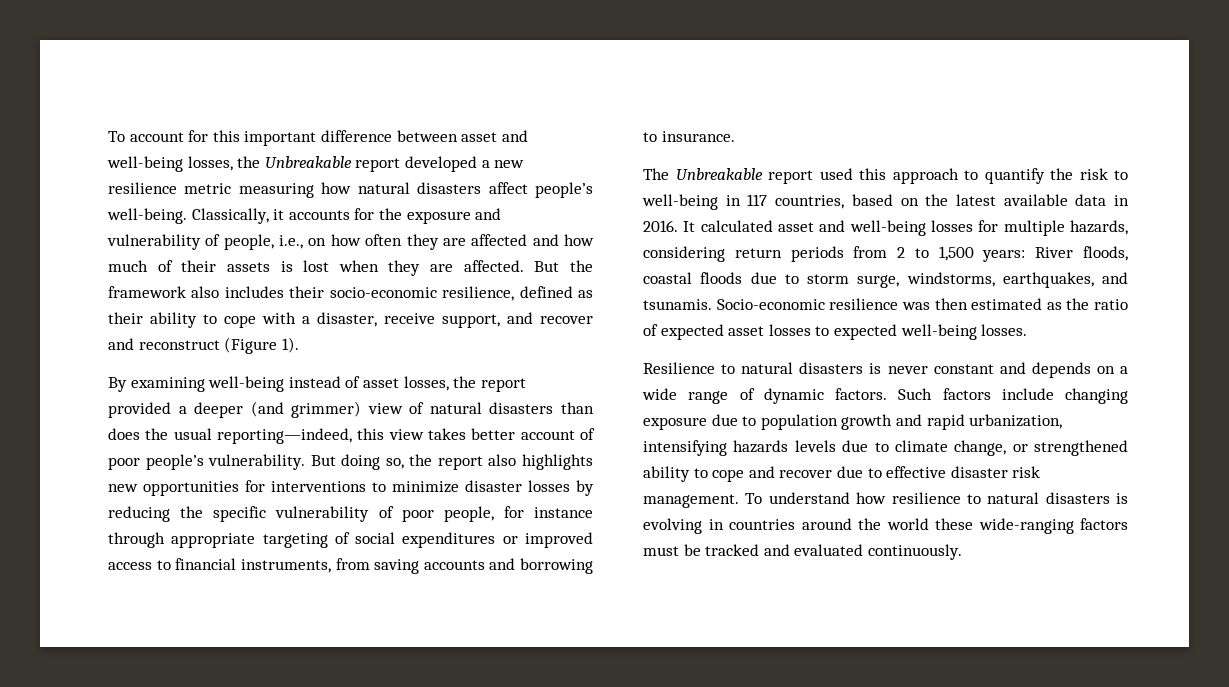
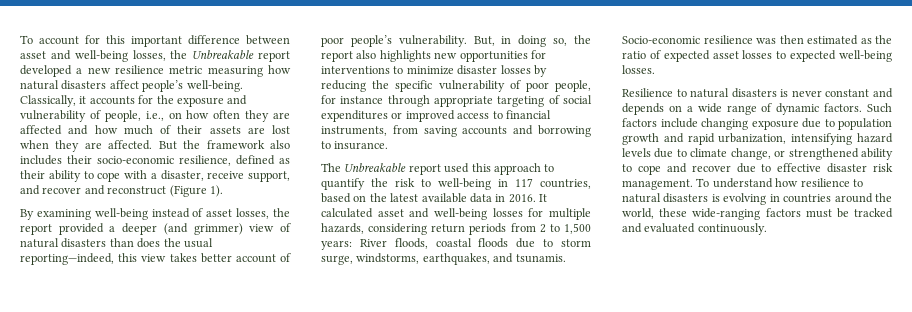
[280,261,293,272] is -> [247,127,265,134] are
[310,455,336,466] But -> [473,36,512,46] But, in
[733,440,789,453] hazards -> [857,133,893,143] hazard
[886,518,929,530] world -> [622,208,654,219] world,

